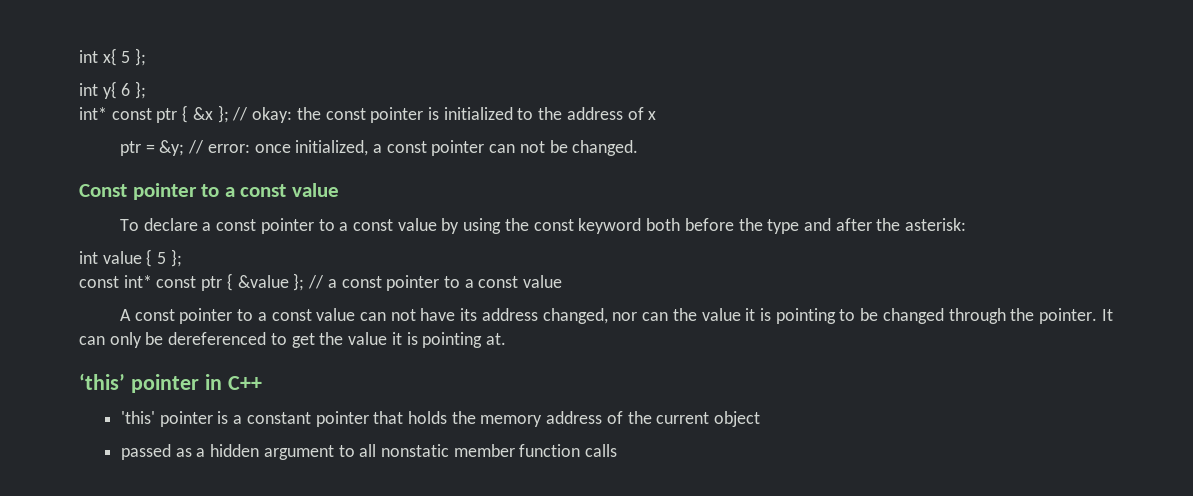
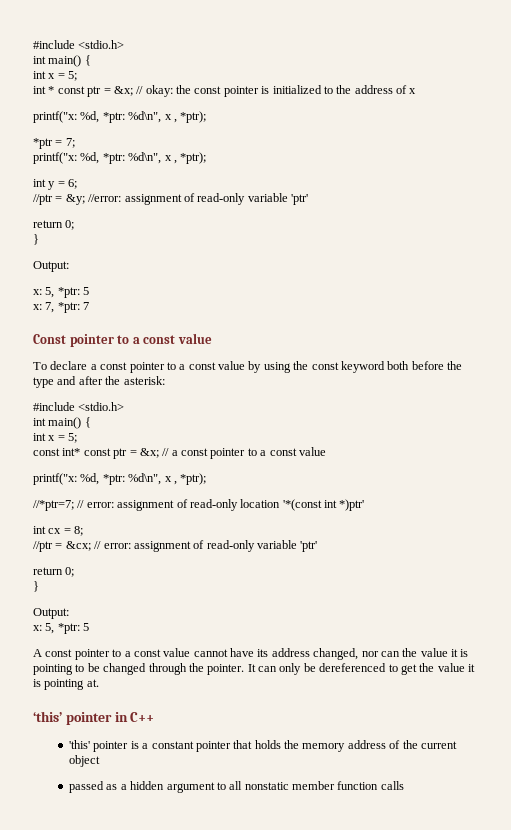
[79,48,147,66] [79,81,147,99] [79,105,229,123] int x{ 5 }; // int y{ 6 }; // int* const ptr { &x }; -> [33,40,125,49] [33,55,91,67] [33,71,78,81] [33,86,133,97] #include <stdio.h> // int main() { // int x = 5; // int * const ptr = &x;
[119,140,639,156] ptr = &y; // error: once initialized, a const pointer can not be changed. -> [33,111,207,123] [33,138,75,149] [33,152,207,164] [33,179,78,190] [33,193,308,205] [33,220,75,230] [33,234,39,245] [33,261,69,272] [33,287,90,298] [33,302,90,313] printf("x: %d, *ptr: %d\n", x , *ptr); // *ptr = 7; // printf("x: %d, *ptr: %d\n", x , *ptr); // int y = 6; // //ptr = &y; //error: assignment of read-only variable 'ptr' // return 0; // } // Output: // x: 5, *ptr: 5 // x: 7, *ptr: 7
[79,249,182,267] // int value { 5 }; -> [33,402,125,411] [33,417,91,429] [33,433,78,443] // #include <stdio.h> // int main() { // int x = 5;
[226,273,305,291] { &value }; -> [129,448,159,458] = &x;
(563, 281) none -> [33,473,207,485] [33,499,365,511] [33,526,84,536] [33,540,318,552] [33,567,75,577] [33,581,39,592] [33,608,69,619] [33,623,90,634] // printf("x: %d, *ptr: %d\n", x , *ptr); // //*ptr=7; // error: assignment of read-only location '*(const int *)ptr' // int cx = 8; // //ptr = &cx; // error: assignment of read-only variable 'ptr' // return 0; // } // Output: // x: 5, *ptr: 5
[359,309,416,321] can not -> [193,649,228,657] cannot

